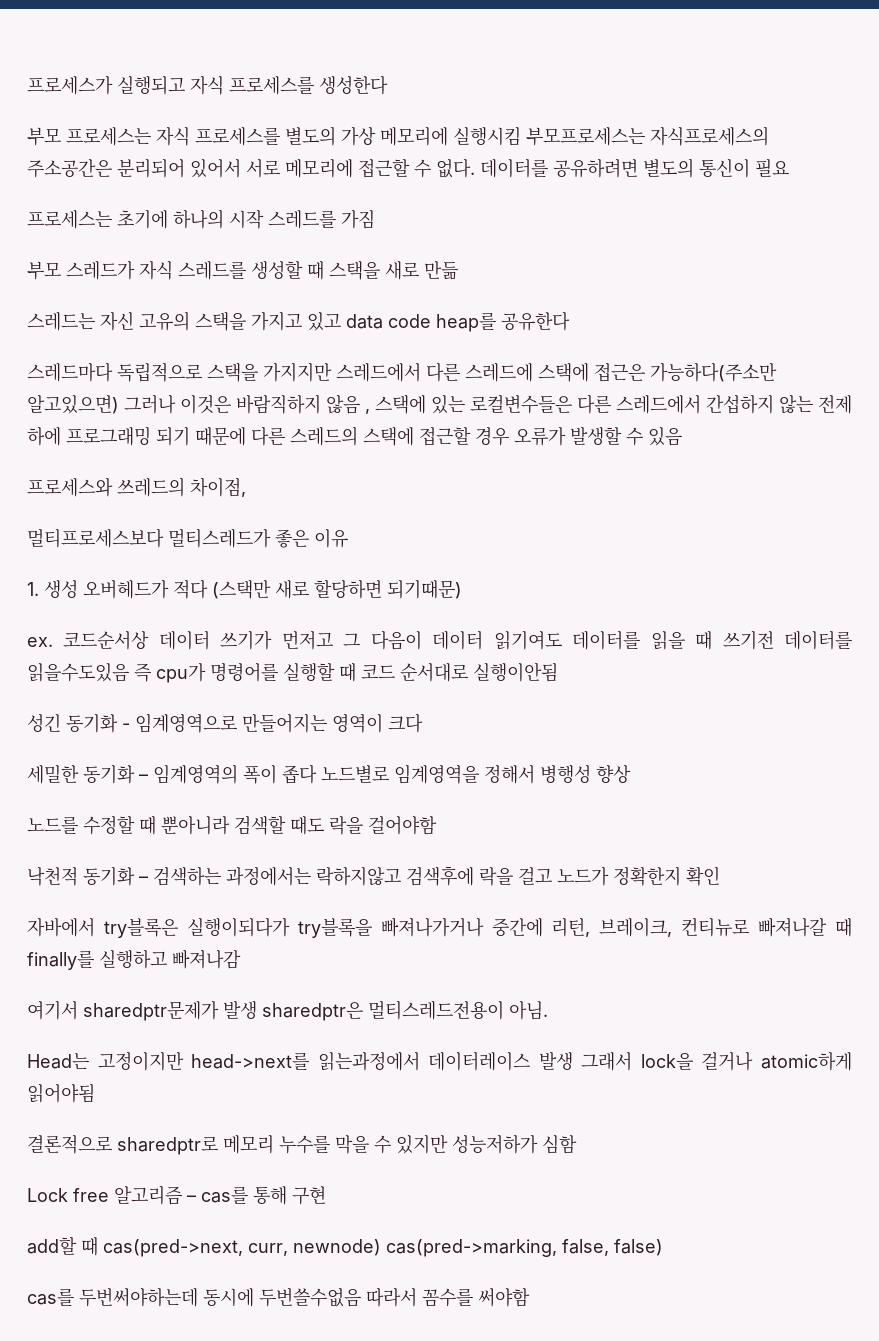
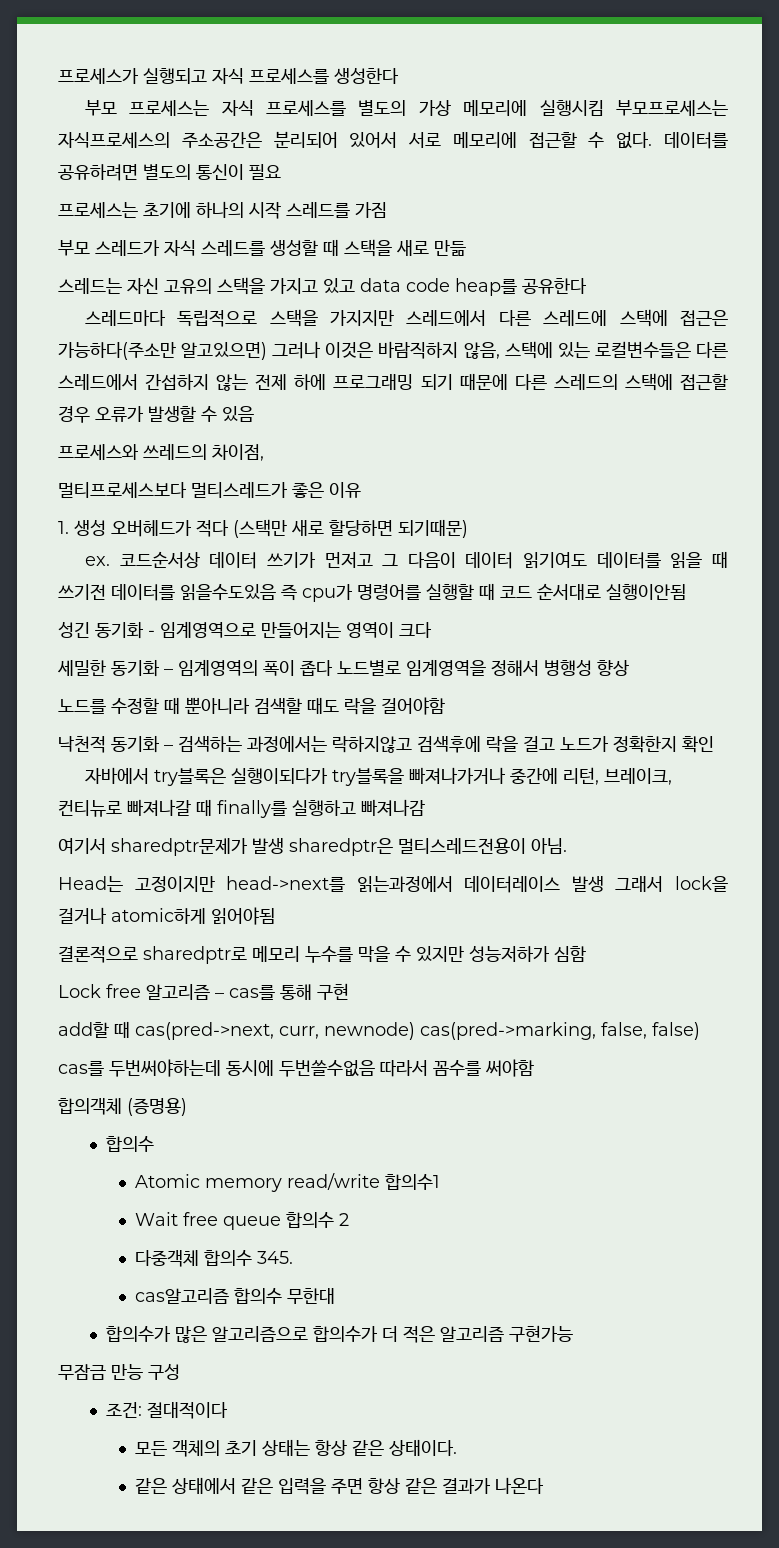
[326,395,370,414] 않음 , -> [463,342,500,359] 않음,
(530, 1297) none -> [58,1098,187,1116] [106,1136,155,1152] [134,1173,440,1192] [134,1212,349,1230] [134,1250,293,1267] [134,1288,335,1304] [106,1325,574,1343] [58,1364,180,1380] [106,1402,229,1419] [134,1439,457,1457] [134,1477,544,1495] // 합의객체 (증명용) // 합의수 // Atomic memory read/write 합의수1 // Wait free queue 합의수 2 // 다중객체 합의수 345. // cas알고리즘 합의수 무한대 // 합의수가 많은 알고리즘으로 합의수가 더 적은 알고리즘 구현가능 // 무잠금 만능 구성 // 조건: 절대적이다 // 모든 객체의 초기 상태는 항상 같은 상태이다. // 같은 상태에서 같은 입력을 주면 항상 같은 결과가 나온다

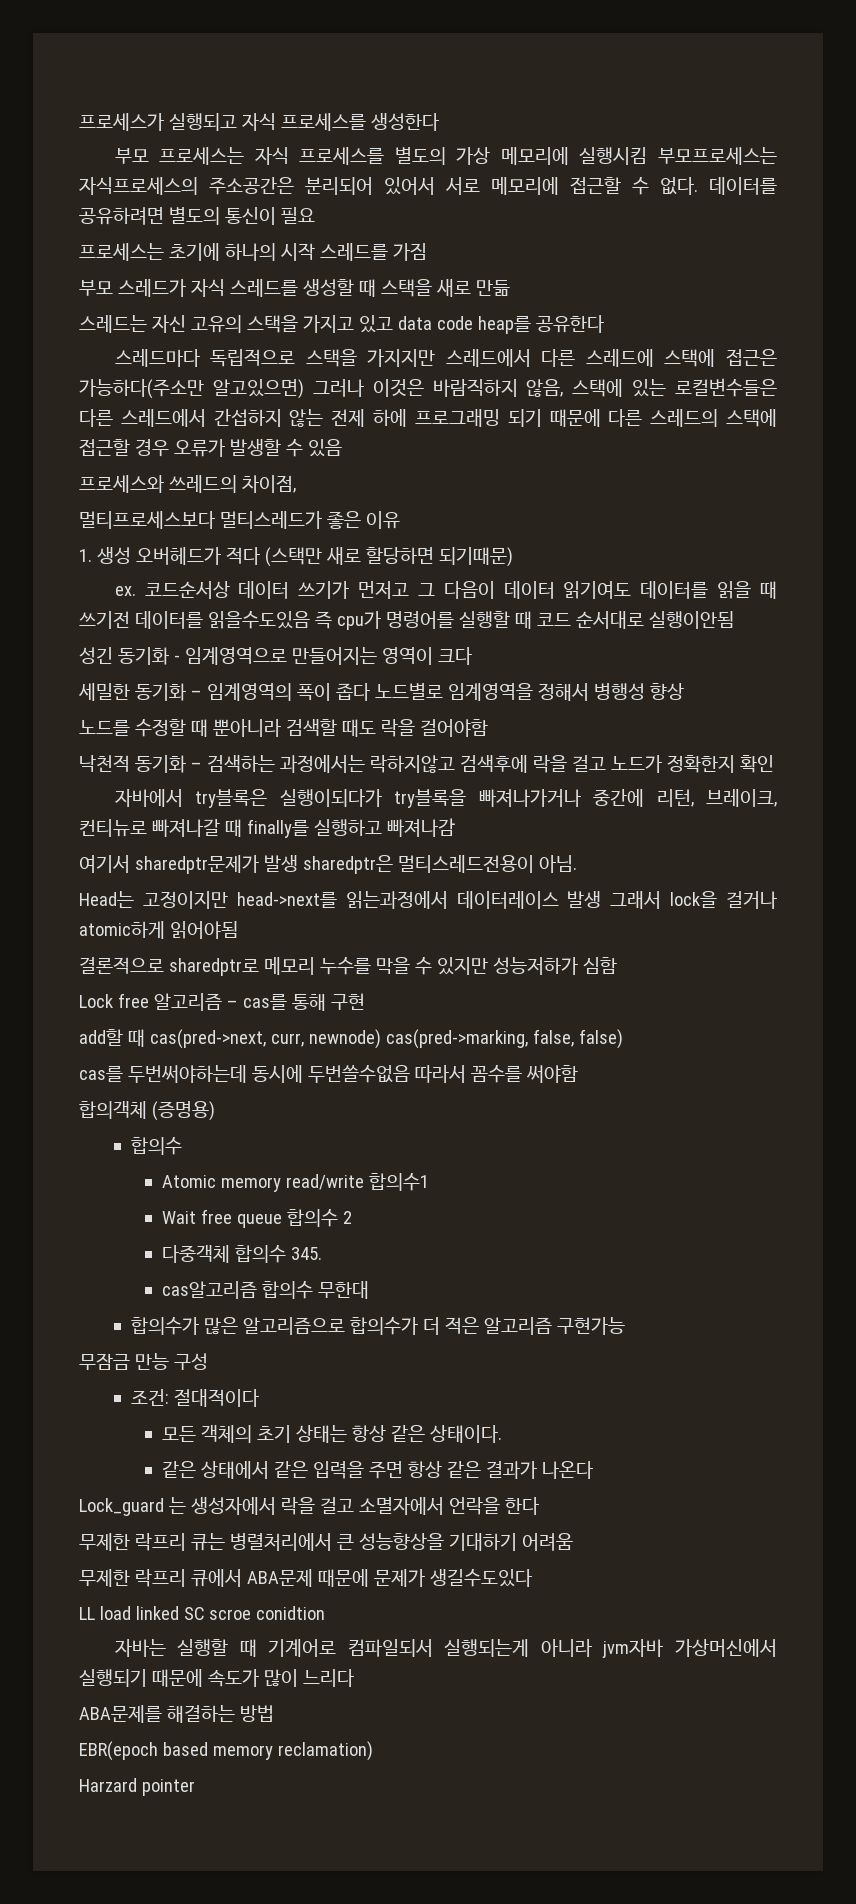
(544, 1485) none -> [79,1497,539,1516] [79,1532,573,1551] [79,1569,532,1587] [79,1606,325,1620] [114,1639,777,1658] [79,1669,354,1687] [79,1705,274,1723] [79,1741,373,1761] [79,1778,195,1796] // Lock_guard 는 생성자에서 락을 걸고 소멸자에서 언락을 한다 // 무제한 락프리 큐는 병렬처리에서 큰 성능향상을 기대하기 어려움 // 무제한 락프리 큐에서 ABA문제 때문에 문제가 생길수도있다 // LL load linked SC scroe conidtion // 자바는 실행할 때 기계어로 컴파일되서 실행되는게 아니라 jvm자바 가상머신에서 실행되기 때문에 속도가 많이 느리다 // ABA문제를 해결하는 방법 // EBR(epoch based memory reclamation) // Harzard pointer

